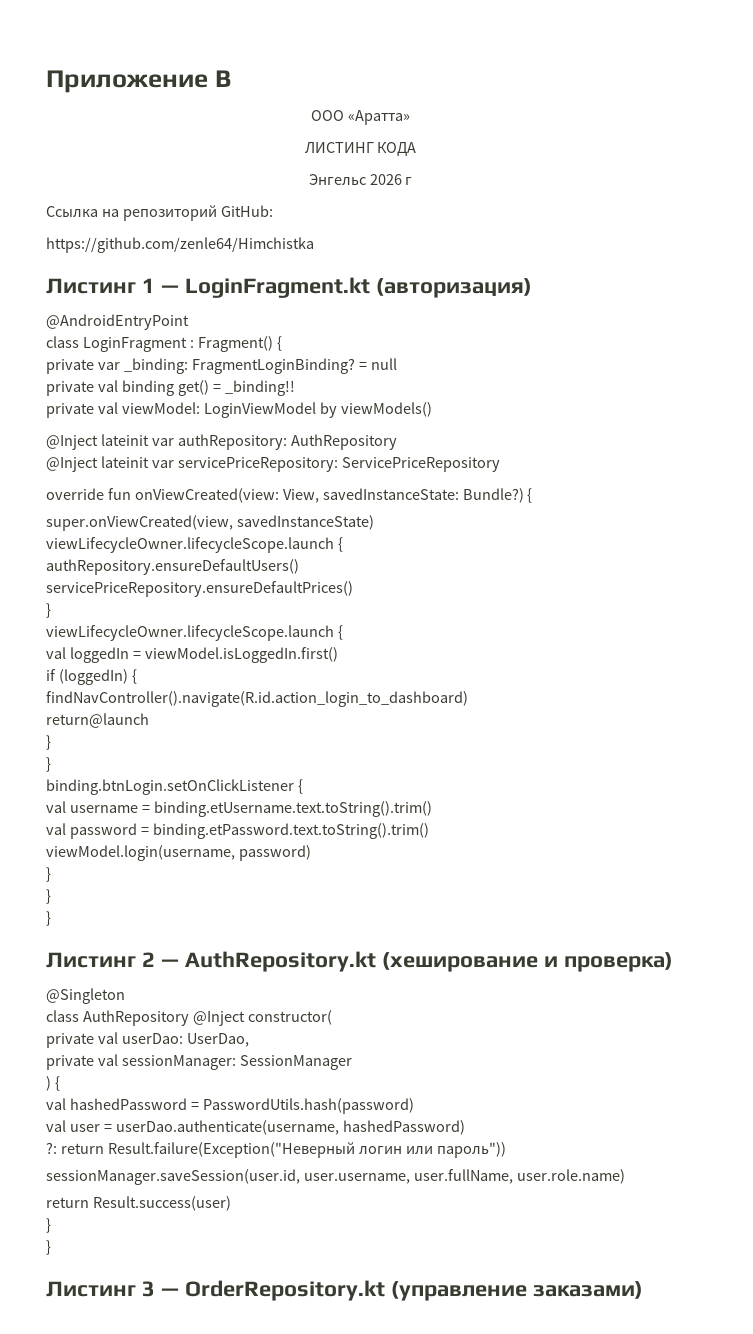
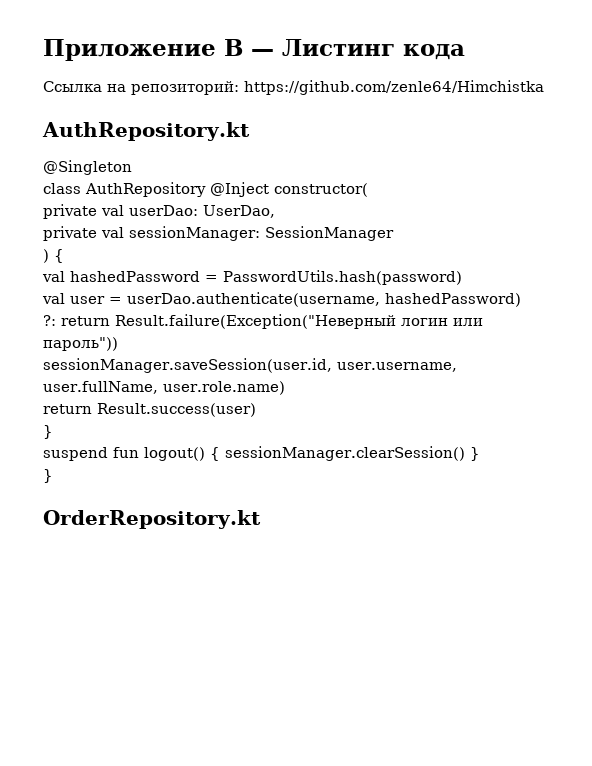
[311,110,410,125] [304,142,417,157] [308,174,413,185] // ООО «Аратта» // ЛИСТИНГ КОДА // Энгельс 2026 г -> [251,39,465,60] — Листинг кода
[122,205,273,221] репозиторий GitHub: // -> [131,81,239,95] репозиторий:
[46,277,532,298] [46,314,189,330] [46,336,282,352] [46,358,397,374] [46,380,295,396] [46,402,432,418] [46,434,397,450] [46,456,500,472] [46,488,533,503] [46,515,374,531] [46,537,343,553] [46,559,299,575] [46,581,353,597] [46,603,51,618] [46,625,343,641] [46,647,338,663] [46,669,137,685] [46,691,468,707] [46,713,149,728] [46,735,51,750] [46,757,51,772] [46,779,303,795] [46,801,432,817] [46,823,429,839] [46,845,311,861] [46,867,51,882] [46,889,51,904] [46,911,51,926] [46,951,673,972] Листинг 1 — LoginFragment.kt (авторизация) // @AndroidEntryPoint // class LoginFragment : Fragment() { // private var _binding: FragmentLoginBinding? = null // private val binding get() = _binding!! // private val viewModel: LoginViewModel by viewModels() // @Inject lateinit var authRepository: AuthRepository // @Inject lateinit var servicePriceRepository: ServicePriceRepository // override fun onViewCreated(view: View, savedInstanceState: Bundle?) { // super.onViewCreated(view, savedInstanceState) // viewLifecycleOwner.lifecycleScope.launch { // authRepository.ensureDefaultUsers() // servicePriceRepository.ensureDefaultPrices() // } // viewLifecycleOwner.lifecycleScope.launch { // val loggedIn = viewModel.isLoggedIn.first() // if (loggedIn) { // findNavController().navigate(R.id.action_login_to_dashboard) // return@launch // } // } // binding.btnLogin.setOnClickListener { // val username = binding.etUsername.text.toString().trim() // val password = binding.etPassword.text.toString().trim() // viewModel.login(username, password) // } // } // } // Листинг 2 — AuthRepository.kt (хеширование и проверка) -> [42,122,250,141] AuthRepository.kt
[46,1240,51,1255] [46,1280,643,1301] } // Листинг 3 — OrderRepository.kt (управление заказами) -> [43,446,480,461] [43,469,53,483] [43,510,261,529] suspend fun logout() { sessionManager.clearSession() } // } // OrderRepository.kt

